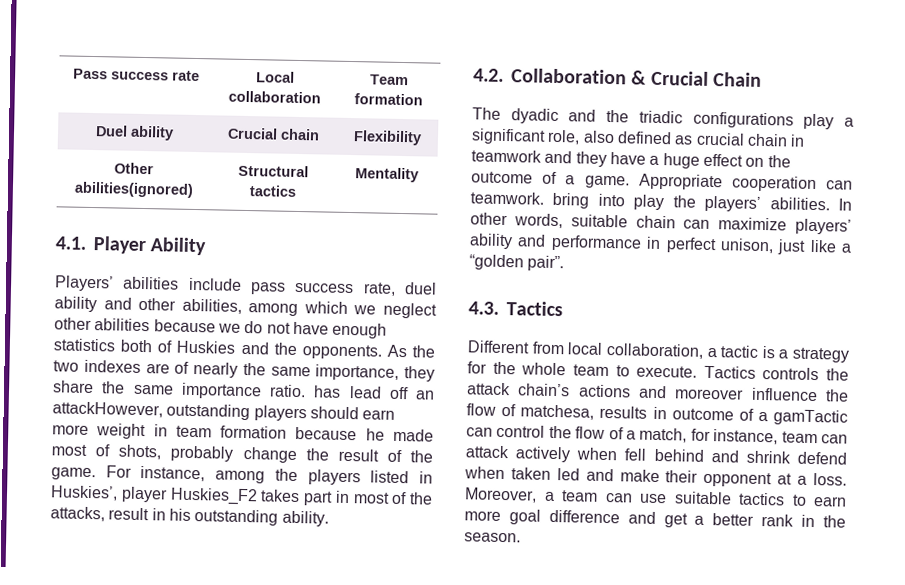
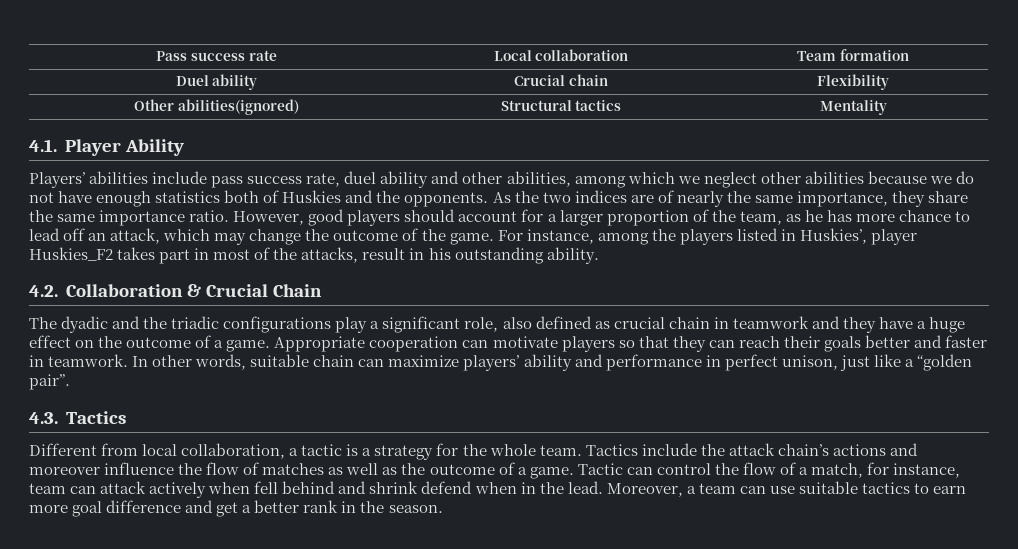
[83,359,141,373] indexes -> [574,190,627,203] indices
[313,385,435,400] [52,401,396,422] [52,423,434,442] [51,444,234,462] has lead off an attackHowever, outstanding players should earn more weight in team formation because he made most of shots, probably -> [233,209,971,226] [29,228,247,245] However, good players should account for a larger proportion of the team, as he has more chance to lead off an attack, which may
[337,448,379,462] result -> [333,230,399,241] outcome
[470,191,830,212] teamwork. bring into play the players’ abilities. -> [492,335,988,352] [29,354,129,367] motivate players so that they can reach their goals better and faster in teamwork.
[572,364,820,381] team to execute. Tactics controls -> [539,443,697,456] team. Tactics include
[520,404,848,426] matchesa, results in outcome of a gamTactic -> [262,462,623,479] matches as well as the outcome of a game. Tactic
[510,467,847,488] taken led and make their opponent at a loss. -> [520,481,603,494] in the lead.

